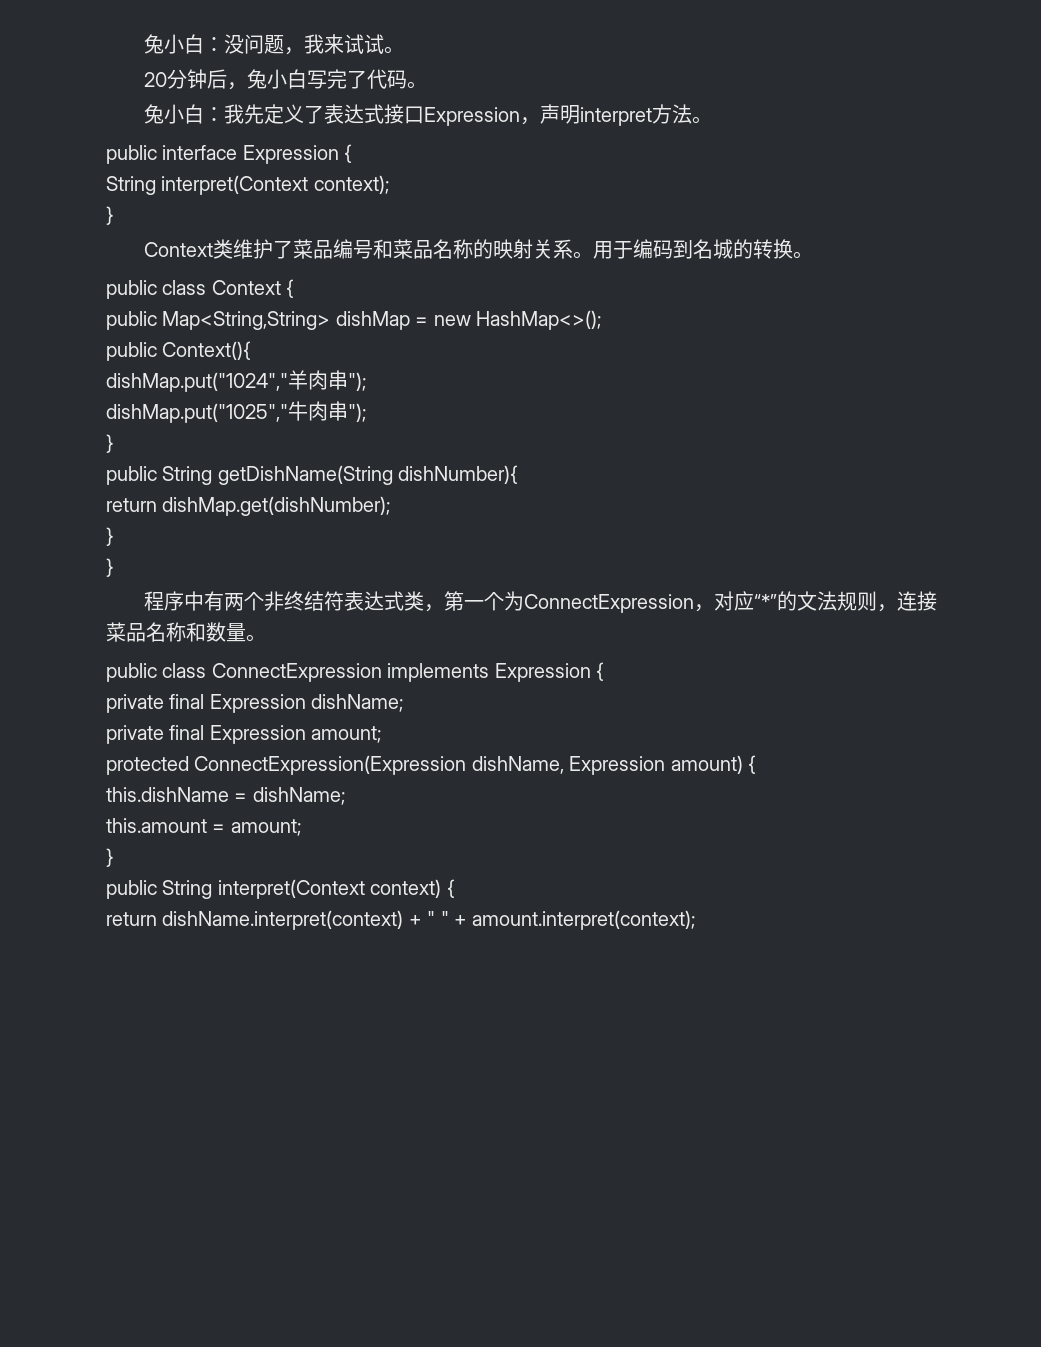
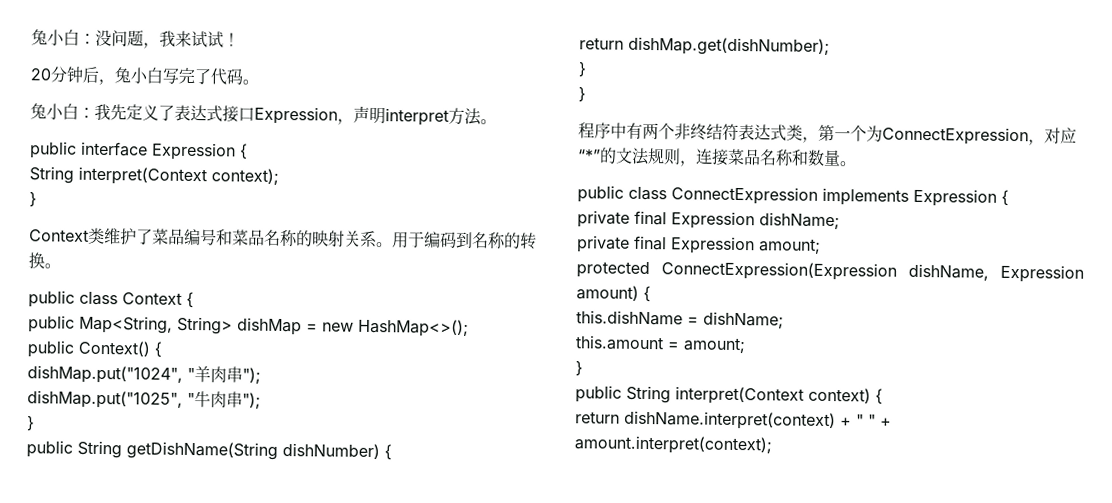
[384,46,405,54] 。 -> [223,32,240,47] ！
[713,239,734,259] 城 -> [488,232,506,249] 称
[162,311,331,330] Map<String,String> -> [79,315,233,335] Map<String, String>
[162,341,252,360] [106,372,288,392] Context(){ // dishMap.put("1024"," -> [78,340,162,358] [27,365,195,384] Context() { // dishMap.put("1024", "
[106,403,288,423] dishMap.put("1025"," -> [27,390,195,409] dishMap.put("1025", "
[398,465,519,484] dishNumber){ -> [282,443,392,461] dishNumber) {

